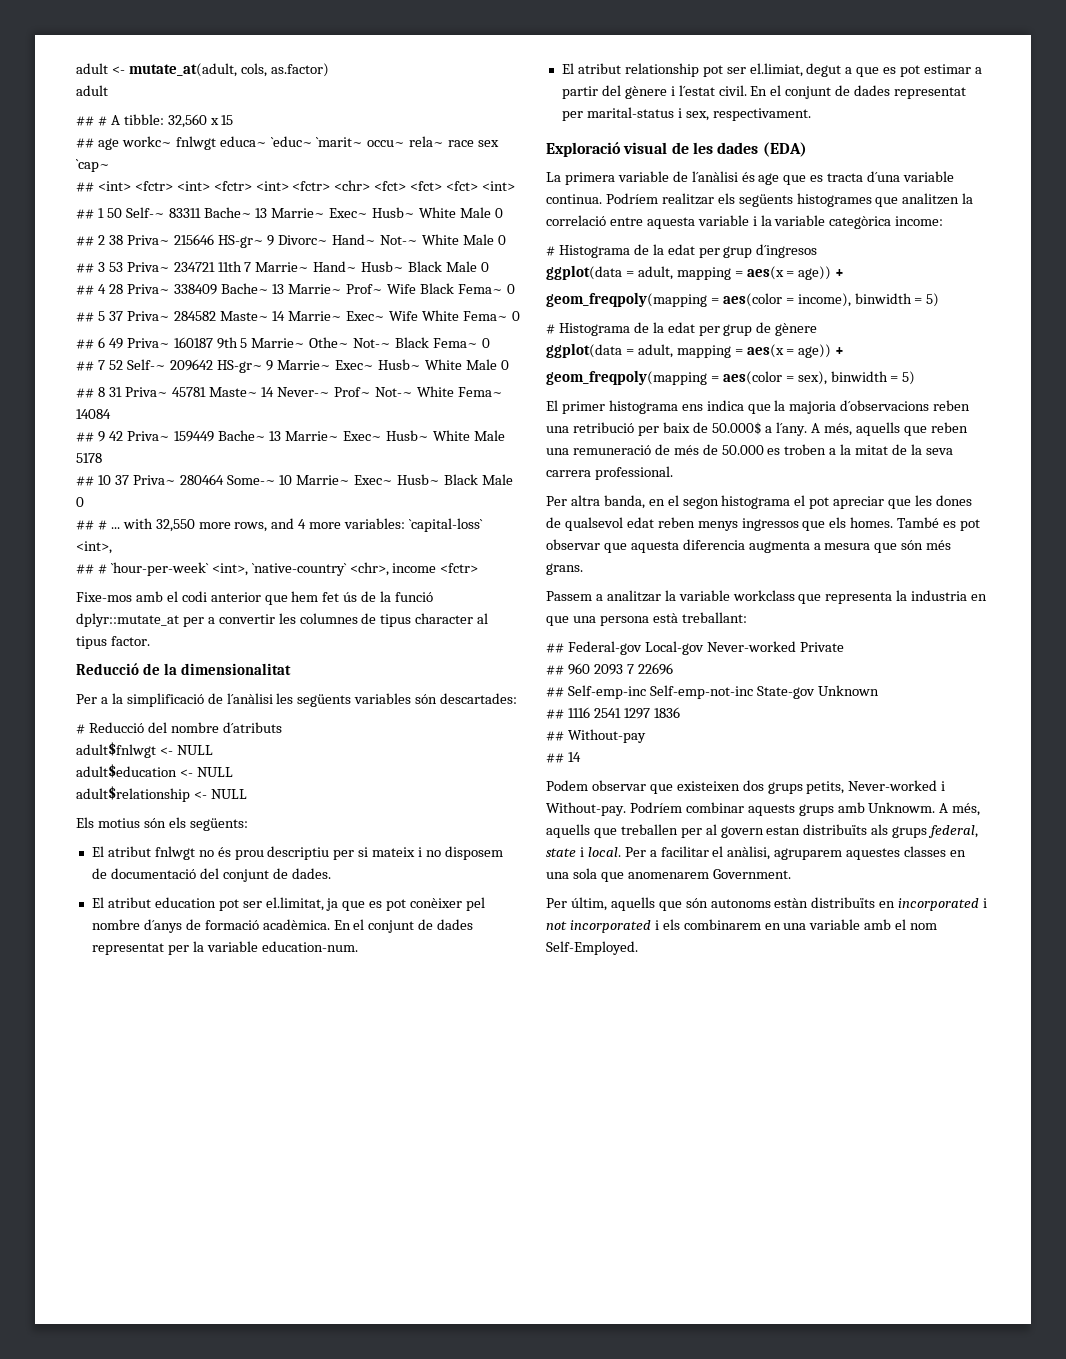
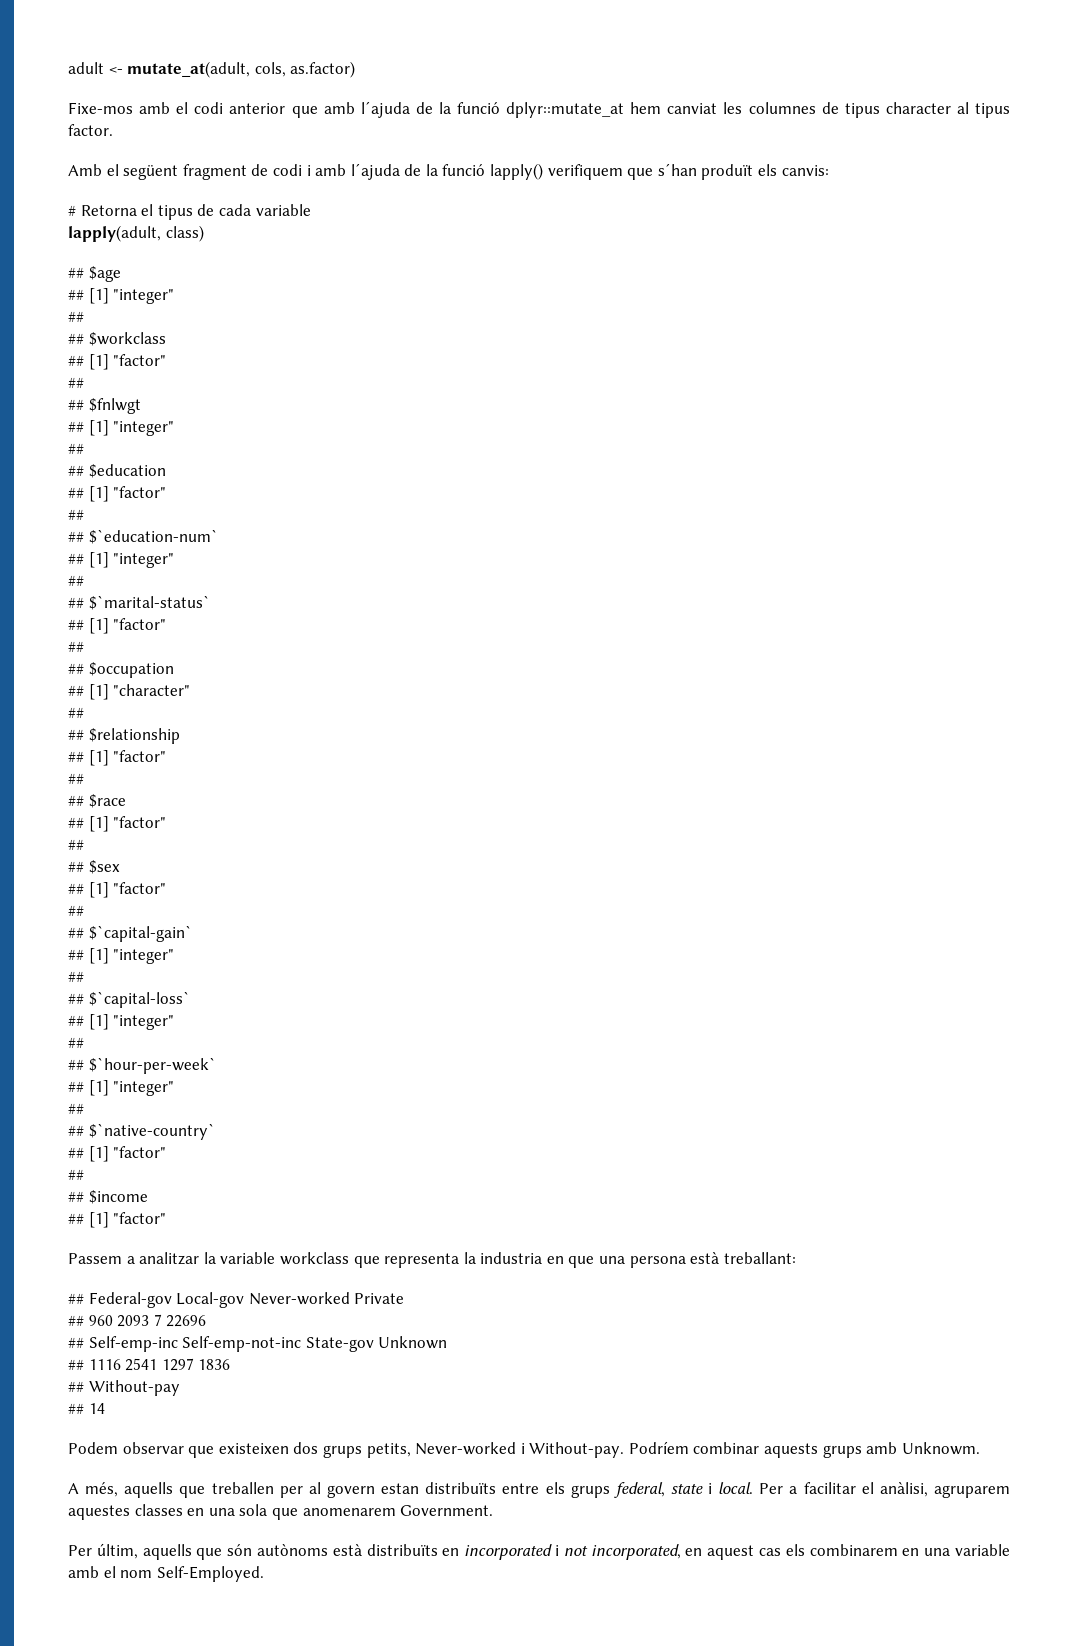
[76,85,108,96] [76,114,234,128] [76,136,500,150] [76,159,110,172] [76,180,516,192] [76,207,503,219] [76,234,506,248] [76,261,489,273] [76,283,515,295] [76,310,520,322] [76,337,490,349] [76,359,509,373] [76,386,504,398] [76,409,111,419] [76,430,506,442] [76,453,102,463] [76,474,514,486] [76,497,84,507] [76,518,484,532] [76,541,112,554] [76,562,479,576] // adult // ## # A tibble: 32,560 x 15 // ## age workc~ fnlwgt educa~ `educ~ `marit~ occu~ rela~ race sex `cap~ // ## <int> <fctr> <int> <fctr> <int> <fctr> <chr> <fct> <fct> <fct> <int> // ## 1 50 Self-~ 83311 Bache~ 13 Marrie~ Exec~ Husb~ White Male 0 // ## 2 38 Priva~ 215646 HS-gr~ 9 Divorc~ Hand~ Not-~ White Male 0 // ## 3 53 Priva~ 234721 11th 7 Marrie~ Hand~ Husb~ Black Male 0 // ## 4 28 Priva~ 338409 Bache~ 13 Marrie~ Prof~ Wife Black Fema~ 0 // ## 5 37 Priva~ 284582 Maste~ 14 Marrie~ Exec~ Wife White Fema~ 0 // ## 6 49 Priva~ 160187 9th 5 Marrie~ Othe~ Not-~ Black Fema~ 0 // ## 7 52 Self-~ 209642 HS-gr~ 9 Marrie~ Exec~ Husb~ White Male 0 // ## 8 31 Priva~ 45781 Maste~ 14 Never-~ Prof~ Not-~ White Fema~ 14084 // ## 9 42 Priva~ 159449 Bache~ 13 Marrie~ Exec~ Husb~ White Male 5178 // ## 10 37 Priva~ 280464 Some-~ 10 Marrie~ Exec~ Husb~ Black Male 0 // ## # ... with 32,550 more rows, and 4 more variables: `capital-loss` <int>, // ## # `hour-per-week` <int>, `native-country` <chr>, income <fctr> -> (356, 69) none
[291,591,358,602] hem fet ús -> [323,101,410,118] amb l´ajuda
[182,614,275,627] per a convertir -> [630,102,718,114] hem canviat
[76,663,291,675] [76,693,518,707] [76,722,282,734] [76,742,213,758] [76,764,233,778] [76,786,247,802] [76,817,248,831] [91,846,503,860] [91,868,331,882] [91,897,486,911] [91,919,474,933] [91,941,358,955] [561,63,982,77] [561,85,967,99] [561,107,811,121] [546,142,807,157] [546,171,955,185] [546,193,974,207] [546,215,944,229] [546,244,818,258] [546,265,845,280] [546,292,940,307] [546,322,818,336] [546,343,845,358] [546,370,916,385] [546,400,971,414] [546,422,968,436] [546,444,953,455] [546,466,673,480] [546,495,972,509] [546,517,981,531] [546,539,952,553] [546,563,583,575] Reducció de la dimensionalitat // Per a la simplificació de l´anàlisi les següents variables són descartades: // # Reducció del nombre d´atributs // adult$fnlwgt <- NULL // adult$education <- NULL // adult$relationship <- NULL // Els motius són els següents: // El atribut fnlwgt no és prou descriptiu per si mateix i no disposem de documentació del conjunt de dades. // El atribut education pot ser el.limitat, ja que es pot conèixer pel nombre d´anys de formació acadèmica. En el conjunt de dades representat per la variable education-num. // El atribut relationship pot ser el.limiat, degut a que es pot estimar a partir del gènere i l´estat civil. En el conjunt de dades representat per marital-status i sex, respectivament. // Exploració visual de les dades (EDA) // La primera variable de l´anàlisi és age que es tracta d´una variable continua. Podríem realitzar els següents histogrames que analitzen la correlació entre aquesta variable i la variable categòrica income: // # Histograma de la edat per grup d´ingresos // ggplot(data = adult, mapping = aes(x = age)) + // geom_freqpoly(mapping = aes(color = income), binwidth = 5) // # Histograma de la edat per grup de gènere // ggplot(data = adult, mapping = aes(x = age)) + // geom_freqpoly(mapping = aes(color = sex), binwidth = 5) // El primer histograma ens indica que la majoria d´observacions reben una retribució per baix de 50.000$ a l´any. A més, aquells que reben una remuneració de més de 50.000 es troben a la mitat de la seva carrera professional. // Per altra banda, en el segon histograma el pot apreciar que les dones de qualsevol edat reben menys ingressos que els homes. També es pot observar que aquesta diferencia augmenta a mesura que són més grans. -> [68,163,829,180] [68,204,311,220] [68,225,204,242] [68,266,121,282] [68,288,175,304] [68,311,84,322] [68,332,166,346] [68,354,167,370] [68,377,84,388] [68,398,141,414] [68,420,175,436] [68,443,84,454] [68,464,166,478] [68,486,167,502] [68,509,84,520] [68,529,218,544] [68,552,175,568] [68,575,84,586] [68,595,210,610] [68,618,167,634] [68,641,84,652] [68,662,174,678] [68,684,191,700] [68,707,84,718] [68,728,180,744] [68,750,167,766] [68,773,84,784] [68,794,126,808] [68,816,167,832] [68,839,84,850] [68,860,120,874] [68,882,167,898] [68,905,84,916] [68,925,192,942] [68,948,175,964] [68,971,84,982] [68,991,190,1008] [68,1014,175,1030] [68,1037,84,1048] [68,1057,216,1074] [68,1080,175,1096] [68,1103,84,1114] [68,1123,215,1140] [68,1146,167,1162] [68,1169,84,1180] [68,1190,148,1204] [68,1212,167,1228] Amb el següent fragment de codi i amb l´ajuda de la funció lapply() verifiquem que s´han produït els canvis: // # Retorna el tipus de cada variable // lapply(adult, class) // ## $age // ## [1] "integer" // ## // ## $workclass // ## [1] "factor" // ## // ## $fnlwgt // ## [1] "integer" // ## // ## $education // ## [1] "factor" // ## // ## $`education-num` // ## [1] "integer" // ## // ## $`marital-status` // ## [1] "factor" // ## // ## $occupation // ## [1] "character" // ## // ## $relationship // ## [1] "factor" // ## // ## $race // ## [1] "factor" // ## // ## $sex // ## [1] "factor" // ## // ## $`capital-gain` // ## [1] "integer" // ## // ## $`capital-loss` // ## [1] "integer" // ## // ## $`hour-per-week` // ## [1] "integer" // ## // ## $`native-country` // ## [1] "factor" // ## // ## $income // ## [1] "factor"
(936, 807) none -> (980, 1448) //
[871,824,889,835] als -> [502,1482,565,1494] entre els
[710,898,809,908] autonoms estàn -> [256,1544,362,1556] autònoms està
[569,920,659,933] incorporated i -> [590,1544,781,1560] incorporated, en aquest cas

